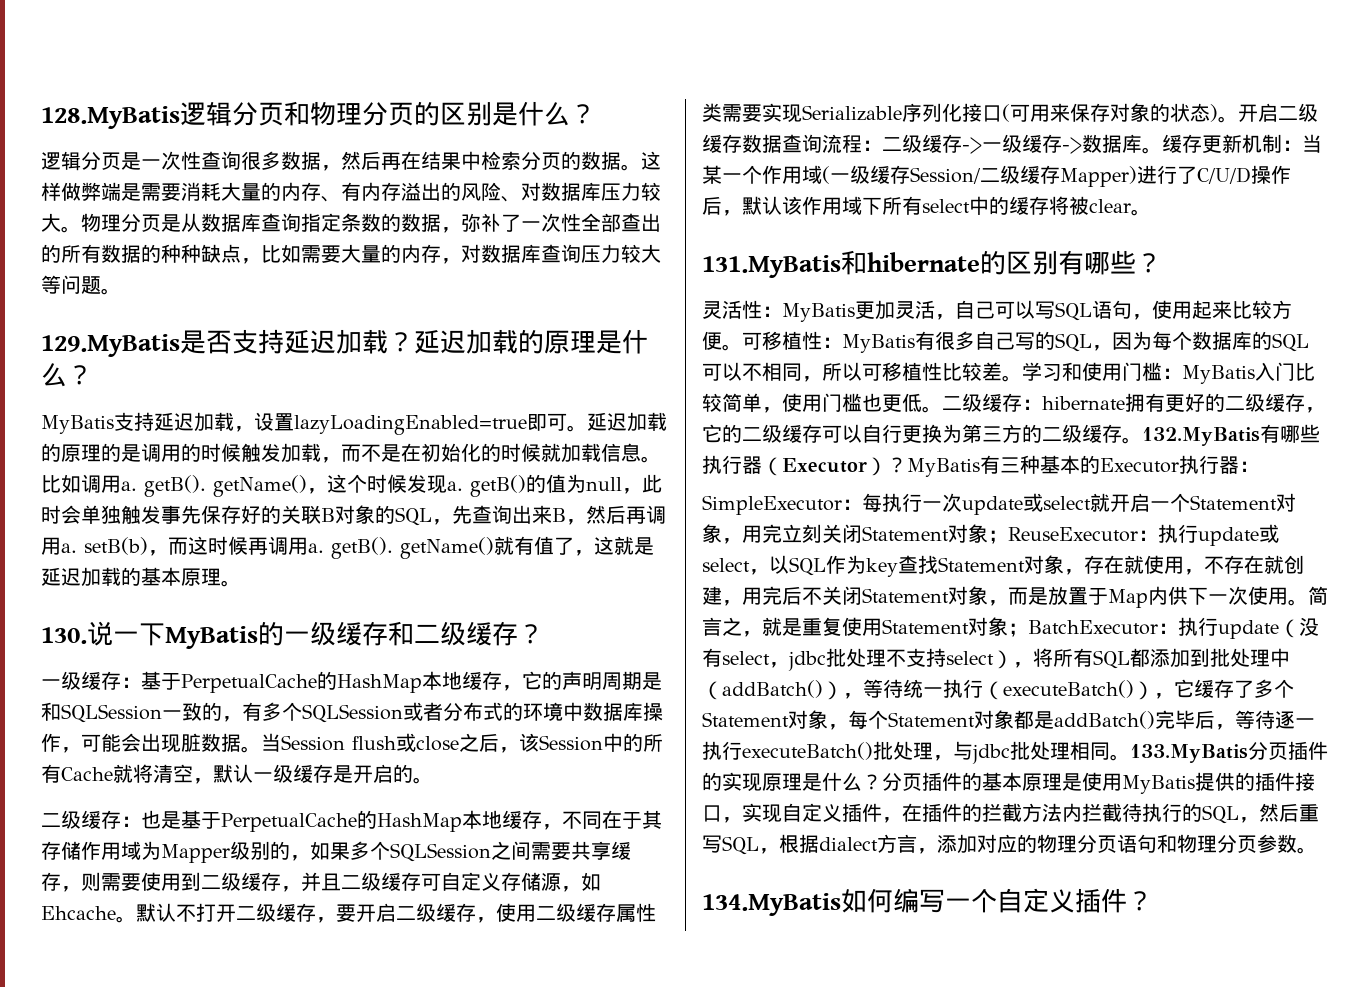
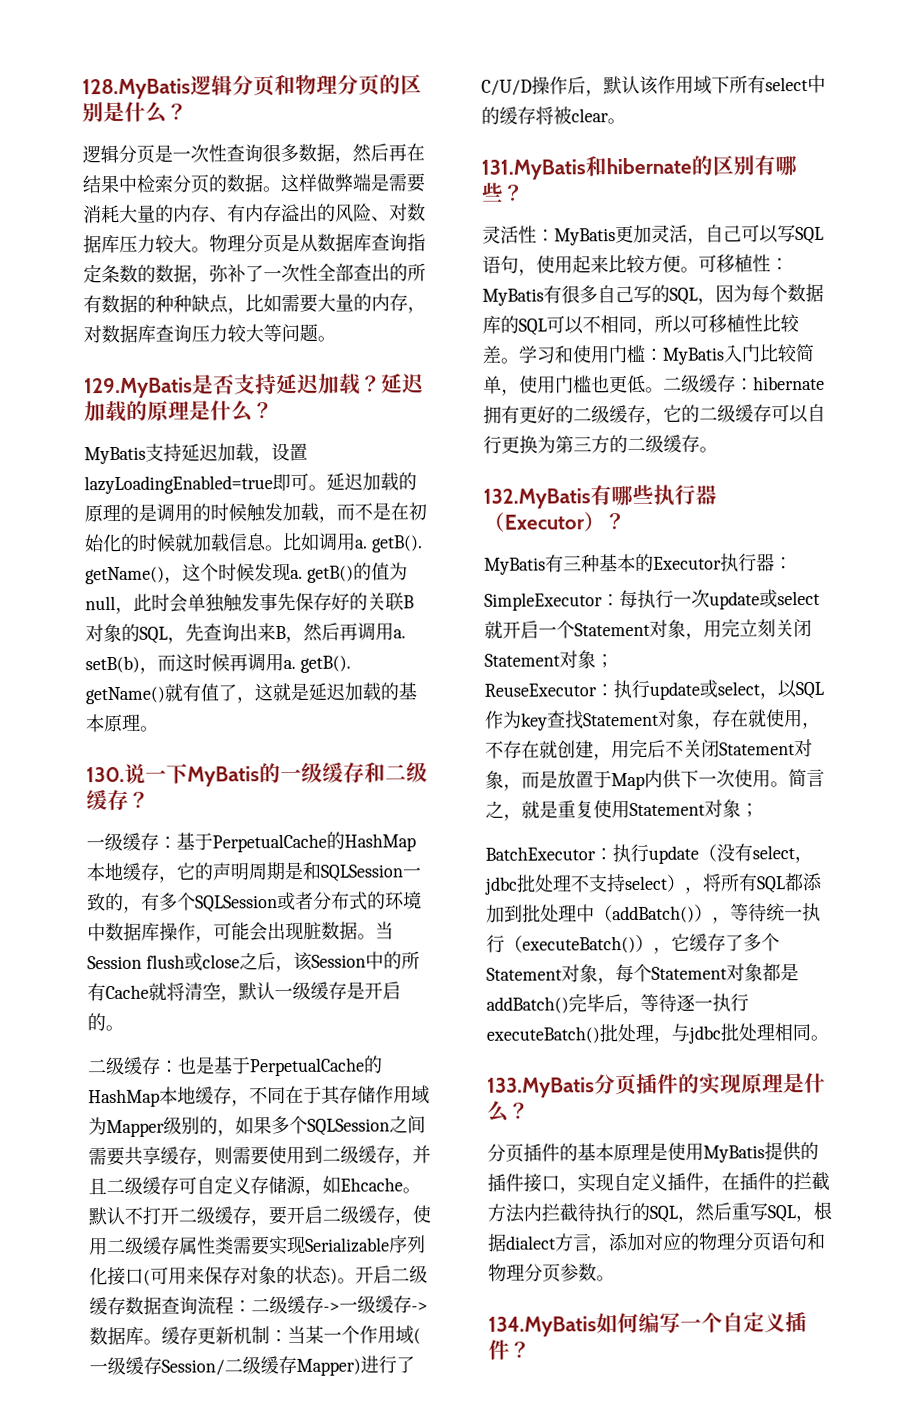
(1142, 440) none -> (718, 449) //
(907, 465) none -> (626, 521) //
(1008, 537) none -> (614, 661) //
(1028, 630) none -> (759, 810) //
(1130, 757) none -> (829, 1037) //
(882, 782) none -> (530, 1110) //

